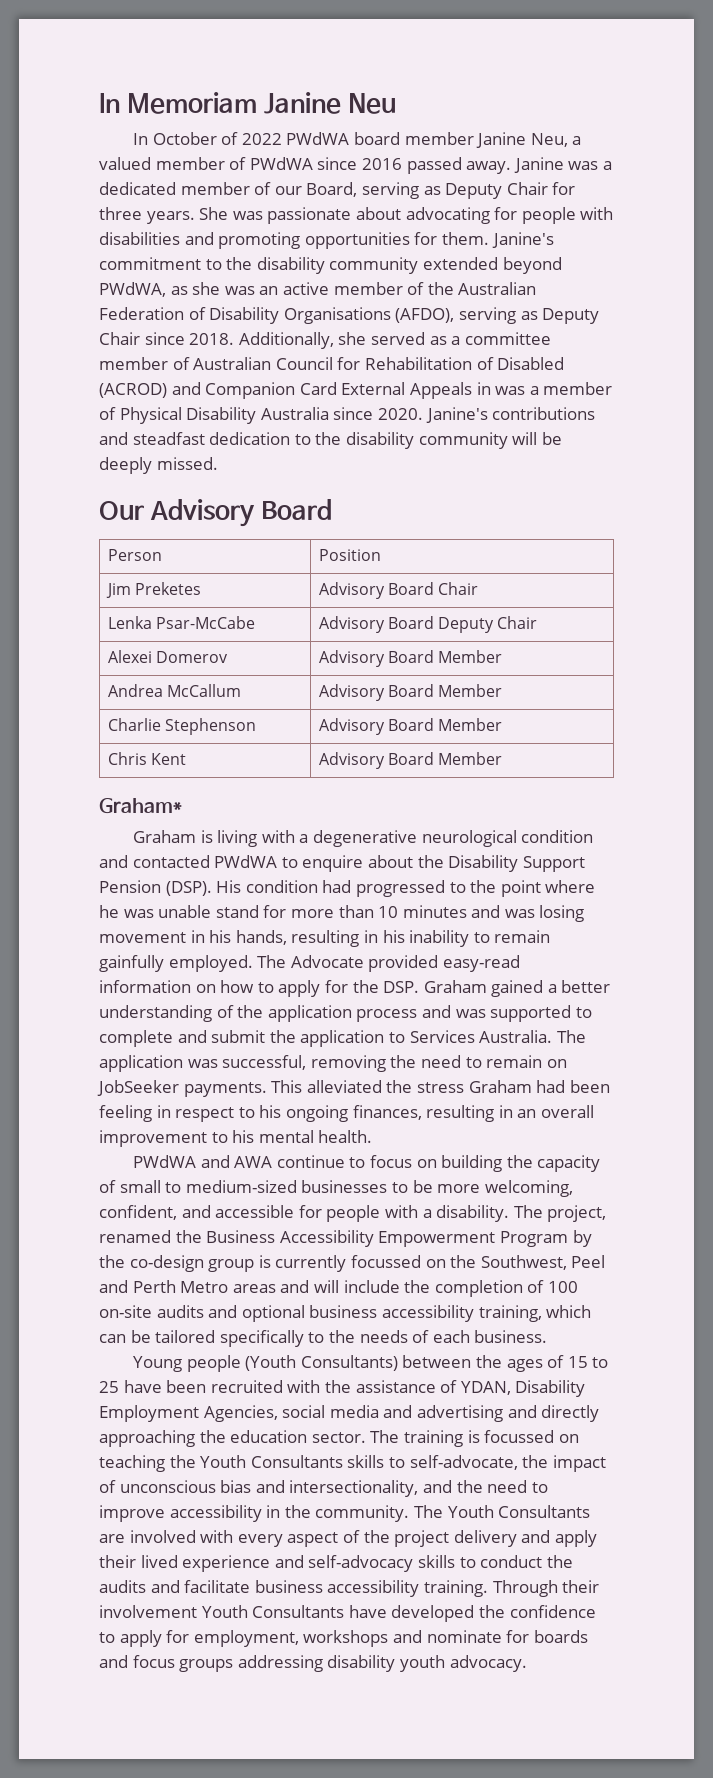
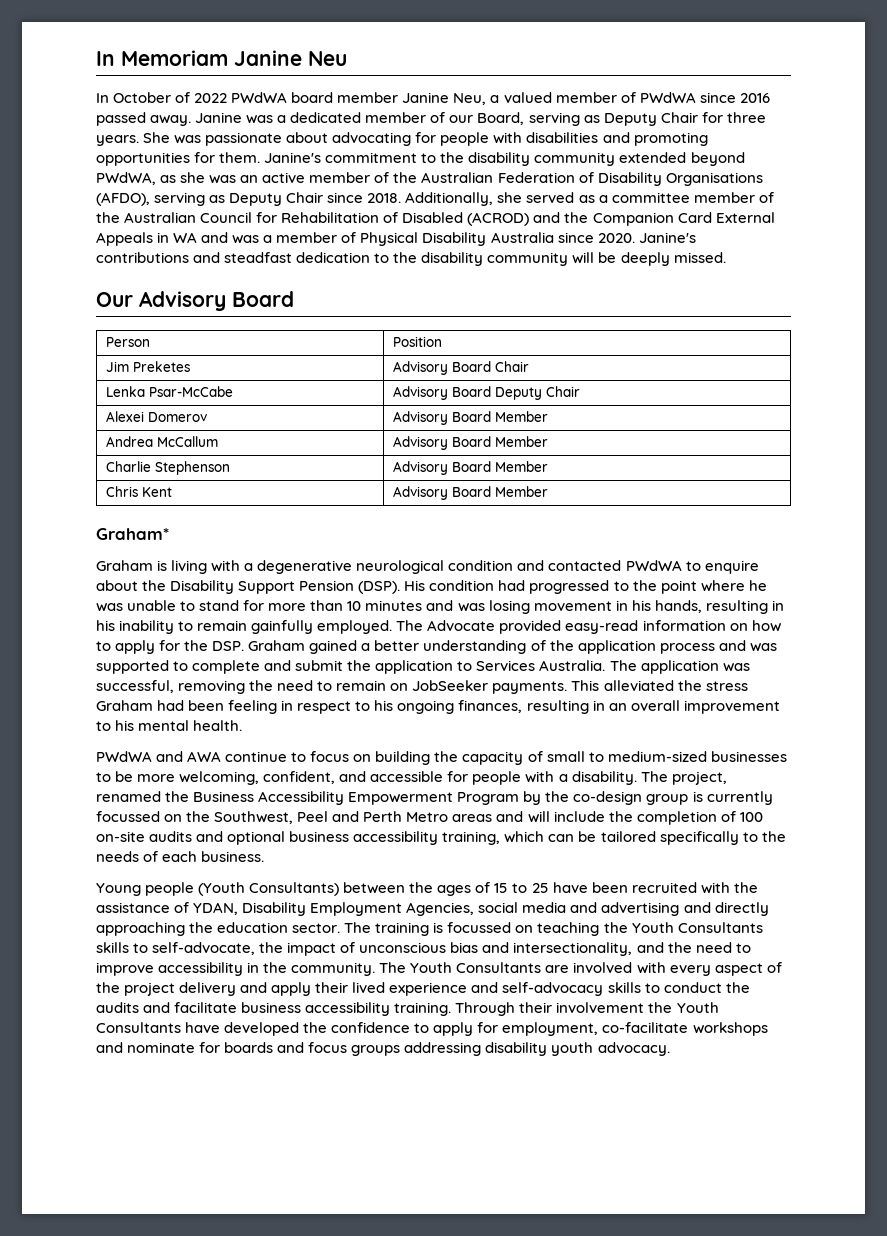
(190, 363) none -> [96,212,120,223] the
(201, 388) none -> [564,212,589,223] the
(491, 388) none -> [173,232,229,243] WA and
(212, 911) none -> [180,601,196,611] to
(197, 1611) none -> [648,1002,673,1013] the
(299, 1638) none -> [602,1022,689,1033] co-facilitate

